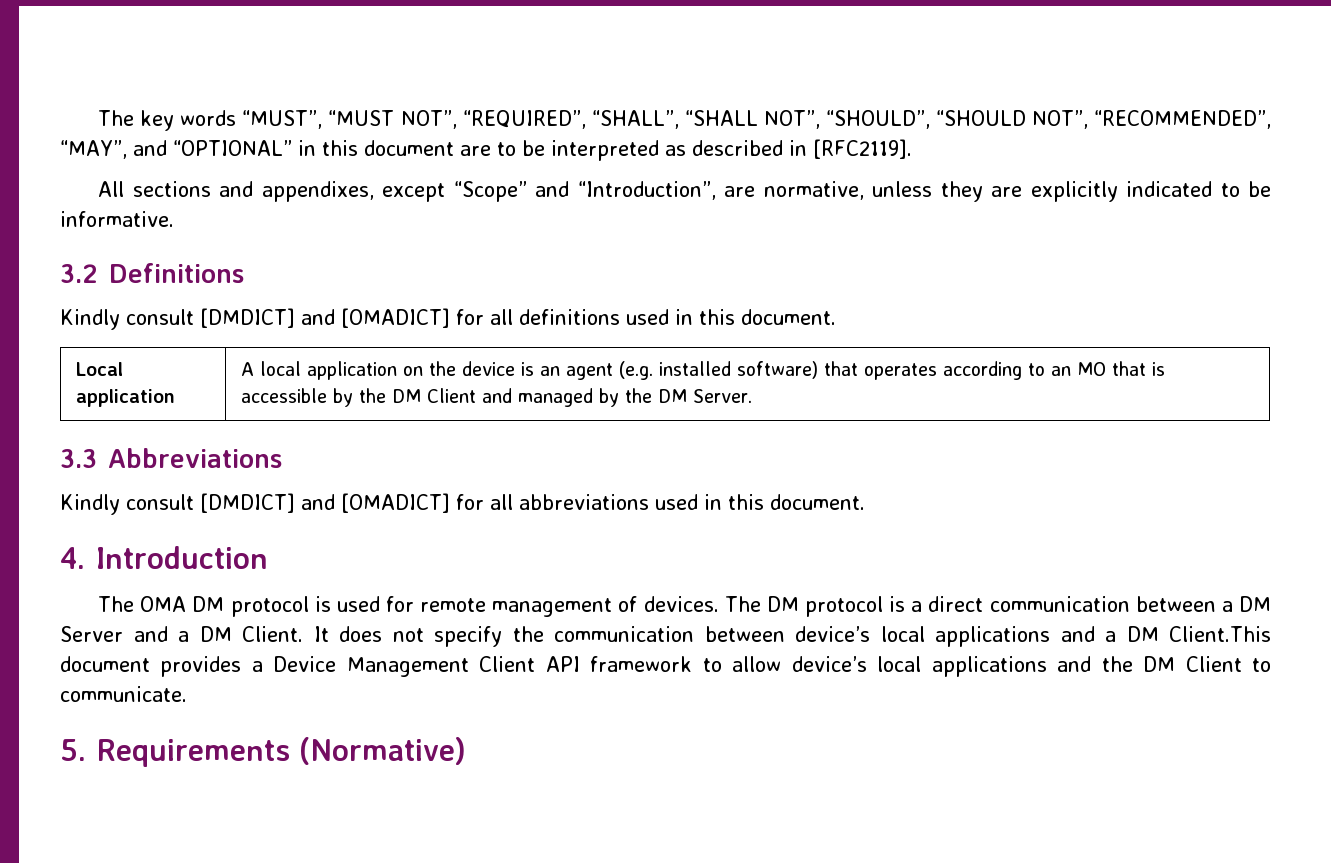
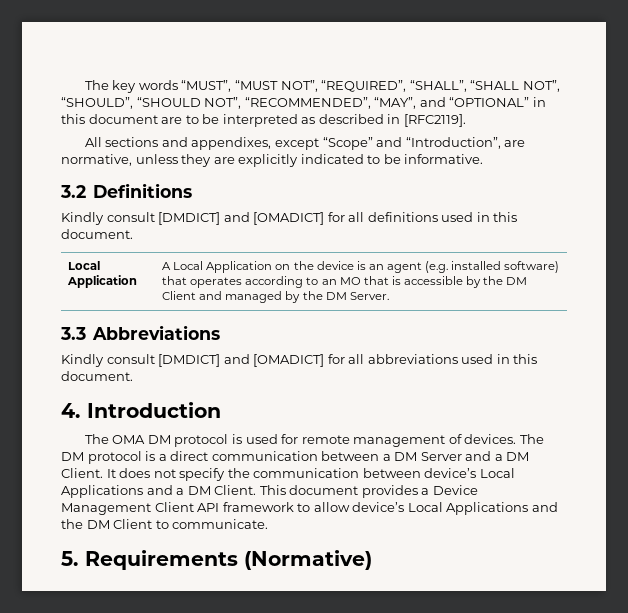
[75,389,175,407] application -> [67,275,138,288] Application
[259,361,397,380] local application -> [173,261,273,273] Local Application
[880,626,1272,647] local applications and a DM Client.This -> [479,468,515,478] [61,485,286,498] Local Applications and a DM Client. This
[877,656,1047,677] local applications -> [407,502,529,515] Local Applications

